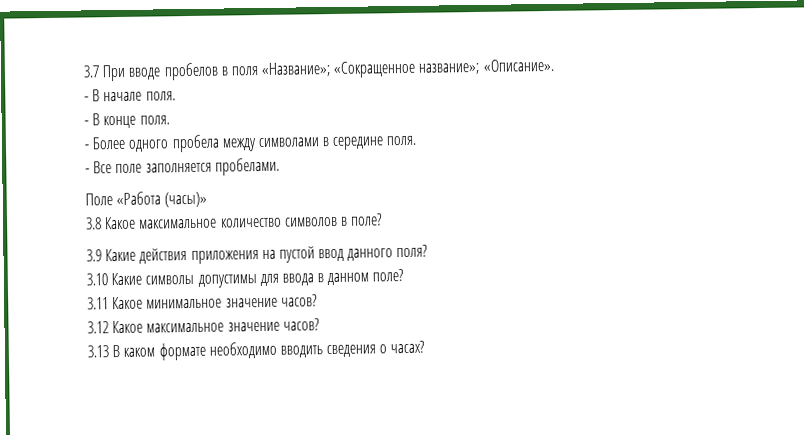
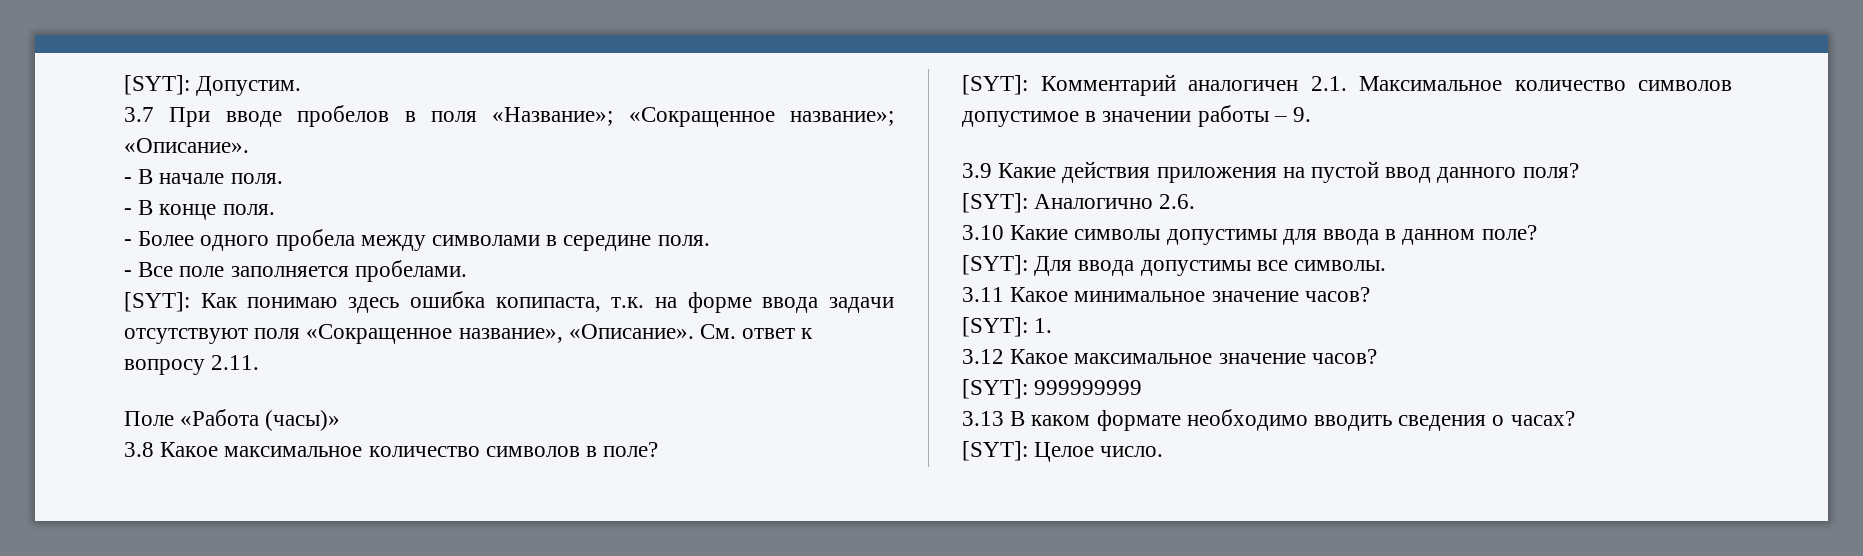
(83, 71) none -> [124,75,302,96] [SYT]: Допустим. //
(280, 166) none -> [124,291,895,313] [124,324,814,344] [124,355,260,375] // [SYT]: Как понимаю здесь ошибка копипаста, т.к. на форме ввода задачи отсутствуют поля «Сокращенное название», «Описание». См. ответ к вопросу 2.11.
(384, 219) none -> [962,74,1732,96] [962,105,1312,127] // [SYT]: Комментарий аналогичен 2.1. Максимальное количество символов допустимое в значении работы – 9.
(429, 251) none -> [962,193,1196,213] // [SYT]: Аналогично 2.6.
(405, 275) none -> [962,255,1387,276] // [SYT]: Для ввода допустимы все символы.
(318, 300) none -> [962,317,1053,337] // [SYT]: 1.
(320, 324) none -> [962,379,1143,399] // [SYT]: 999999999
(426, 347) none -> [962,441,1164,462] // [SYT]: Целое число.

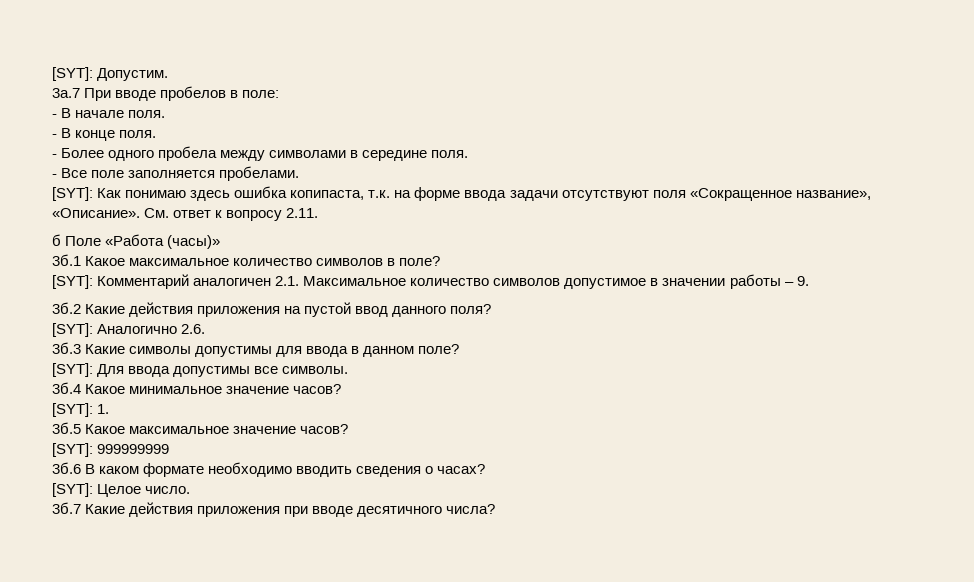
[124,107,154,122] 3.7 -> [52,88,80,98] 3а.7
[430,107,894,127] [124,138,249,153] поля «Название»; «Сокращенное название»; «Описание». -> [242,90,280,98] поле:
(260, 362) none -> [52,234,61,246] б
[124,442,154,457] 3.8 -> [52,254,81,266] 3б.1
[962,163,992,178] 3.9 -> [52,302,81,314] 3б.2
[962,225,1004,240] 3.10 -> [52,342,81,354] 3б.3
[962,287,1004,302] 3.11 -> [52,382,81,394] 3б.4
[962,349,1004,364] 3.12 -> [52,422,81,434] 3б.5
[962,411,1004,426] 3.13 -> [52,462,81,474] 3б.6
(1164, 451) none -> [52,502,496,517] // 3б.7 Какие действия приложения при вводе десятичного числа?

